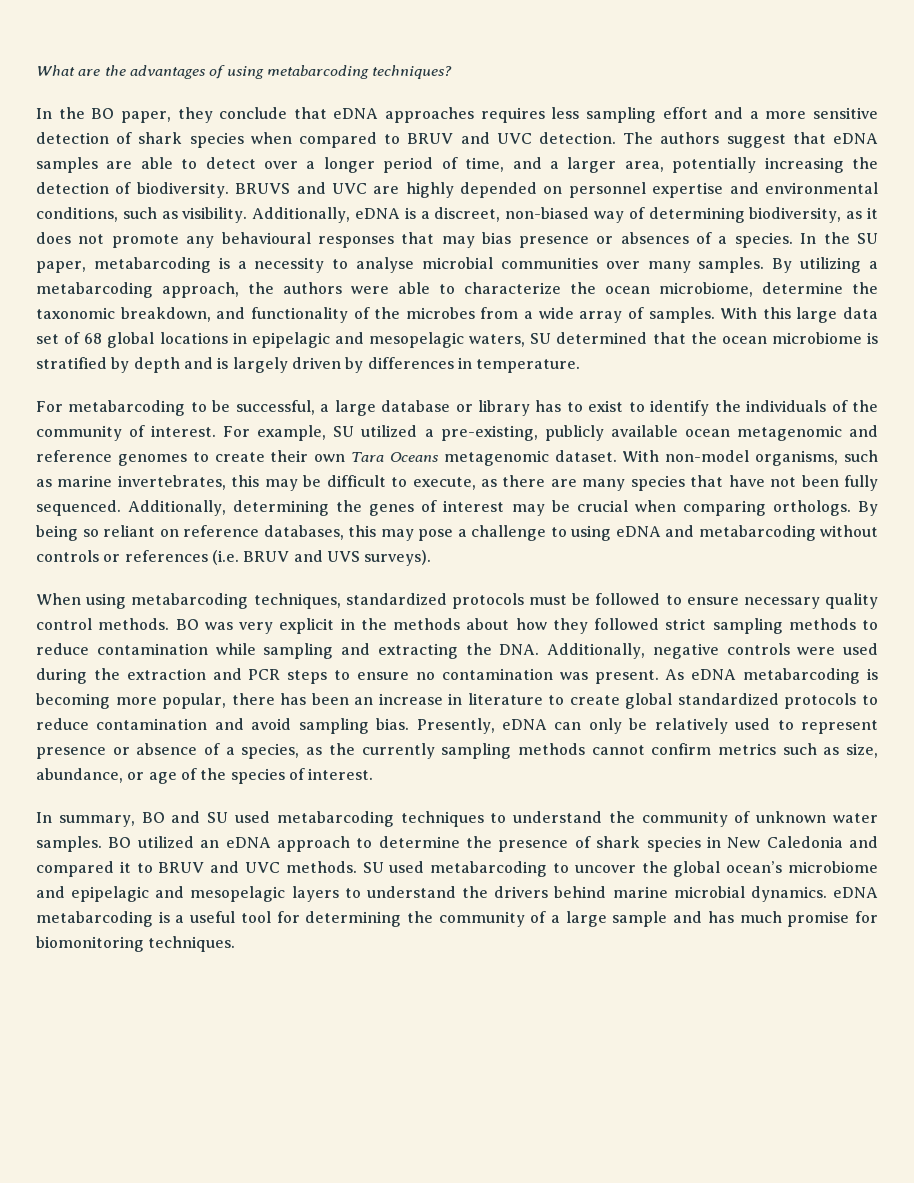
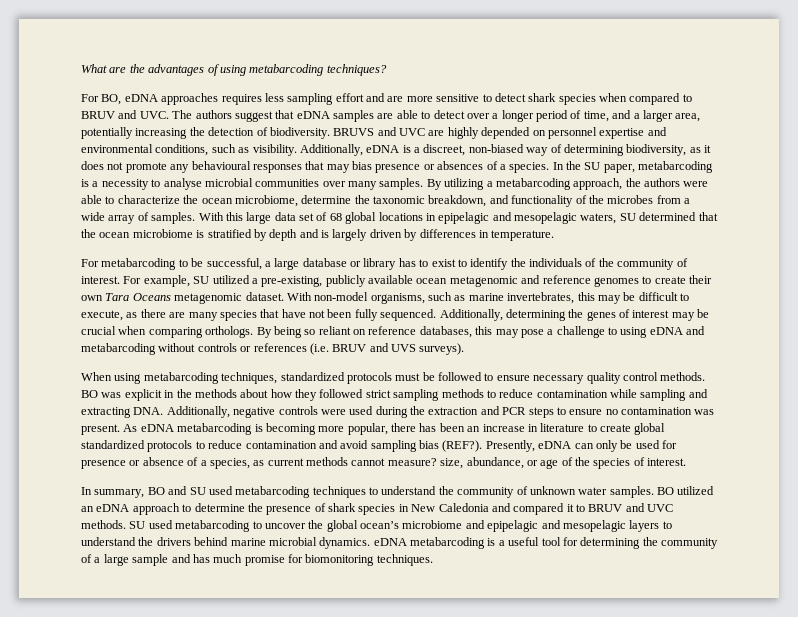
[36,107,327,123] In the BO paper, they conclude that -> [81,94,122,105] For BO,
[749,111,759,119] a -> [387,96,404,102] are
[36,132,133,144] detection of -> [482,93,526,102] to detect
[496,132,616,144] UVC detection. -> [139,111,169,119] UVC.
[239,622,273,634] very -> (122, 395) none
[465,643,492,655] the -> (131, 412) none
[376,718,410,730] bias. -> [419,440,483,452] bias (REF?).
[654,718,879,734] relatively used to represent -> [635,440,677,449] used for
[328,743,840,759] the currently sampling methods cannot confirm metrics such as -> [267,457,437,466] current methods cannot measure?

